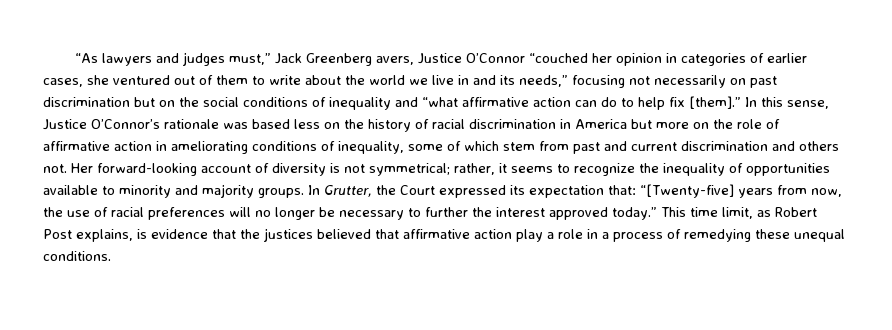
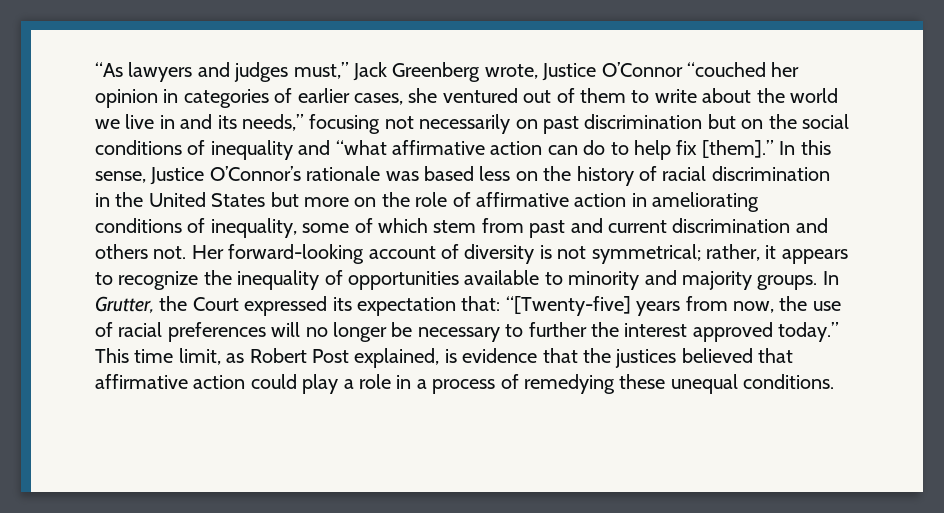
[376,56,415,65] avers, -> [484,64,538,79] wrote,
[575,119,627,129] America -> [115,192,266,207] the United States
[511,166,553,173] seems -> [781,249,848,264] appears
[76,229,133,242] explains, -> [354,348,440,368] explained,
(512, 234) none -> [250,374,297,389] could

